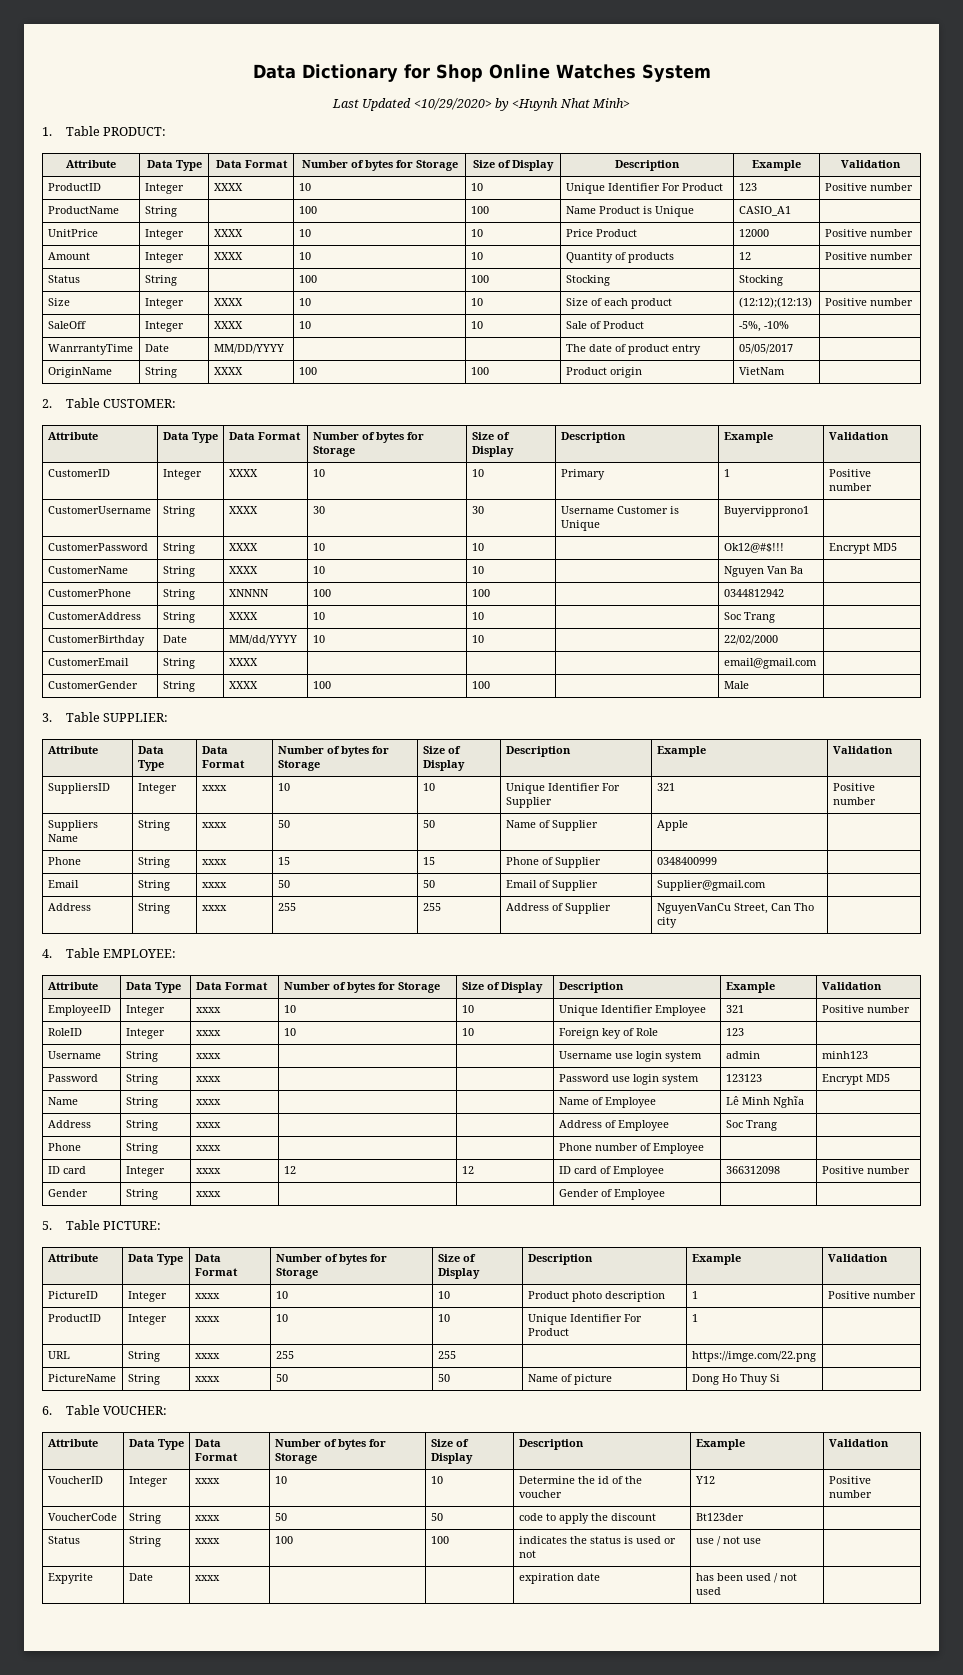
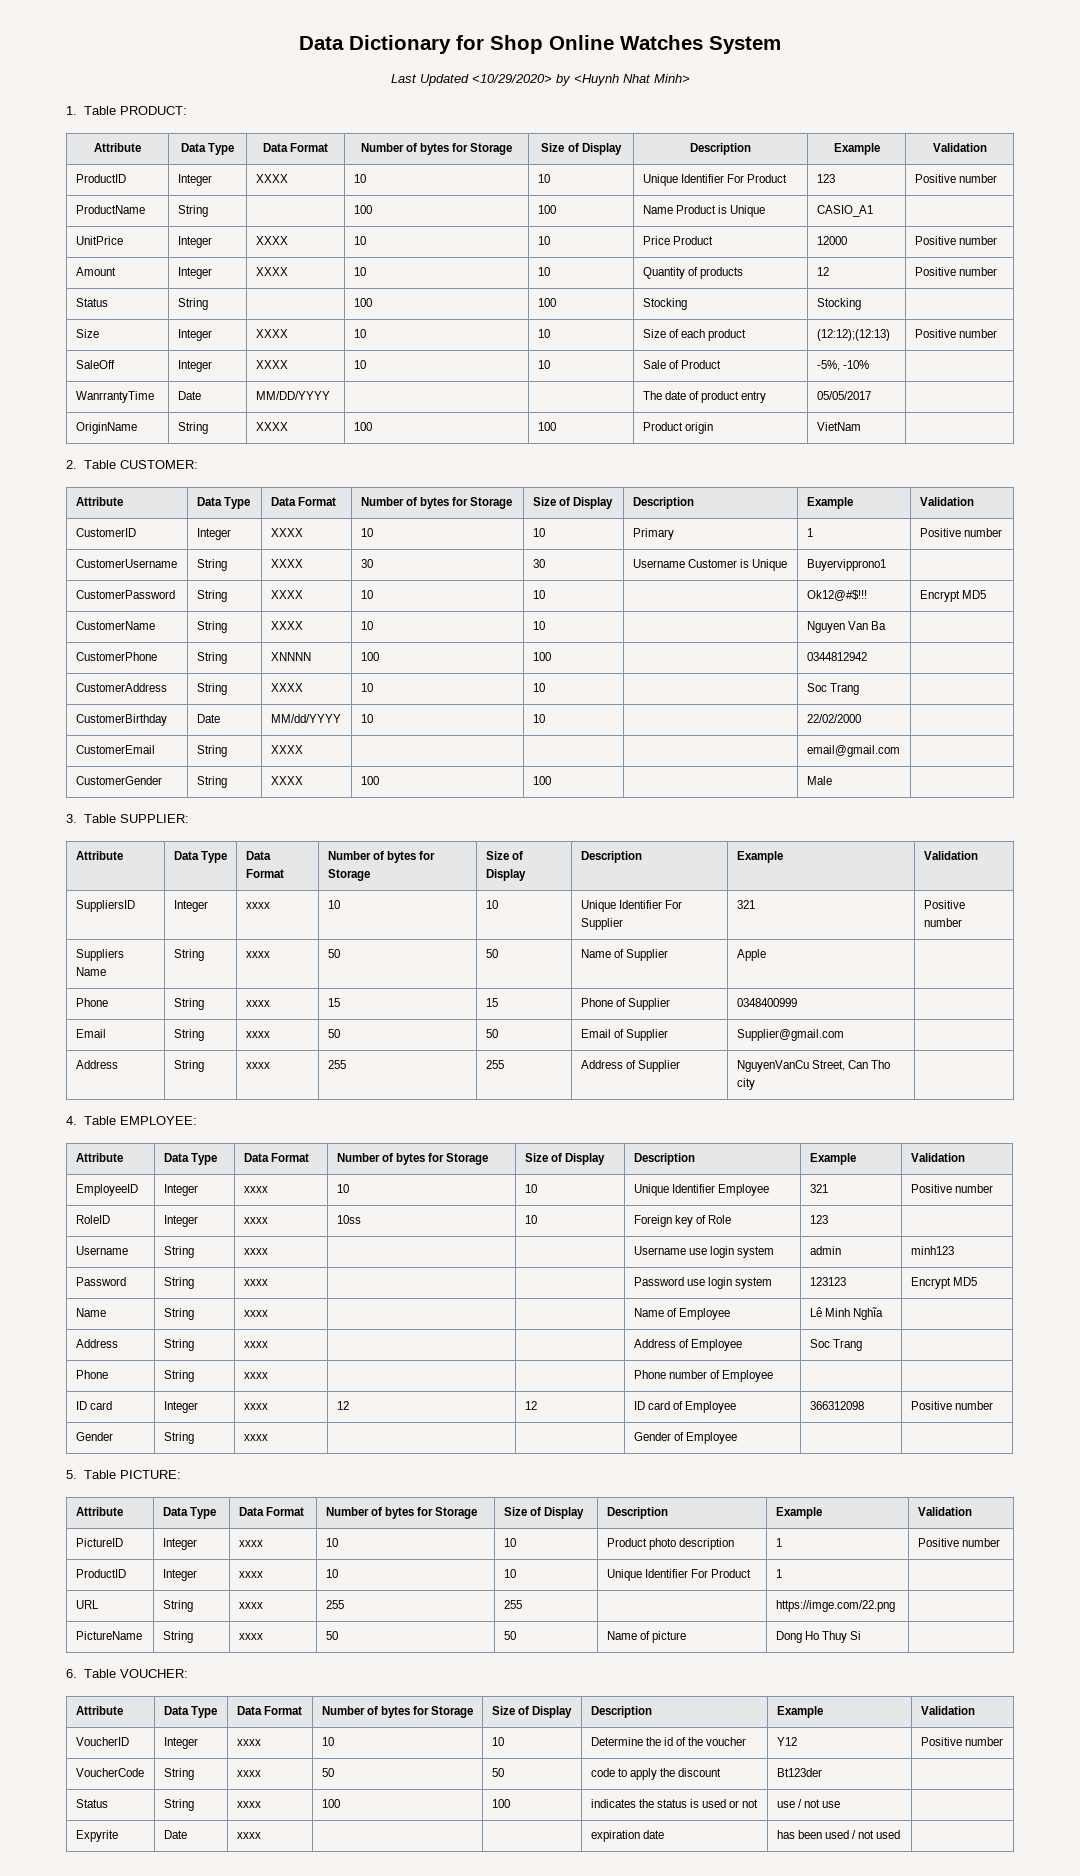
[283,1028,296,1036] 10 -> [336,1215,361,1224] 10ss

